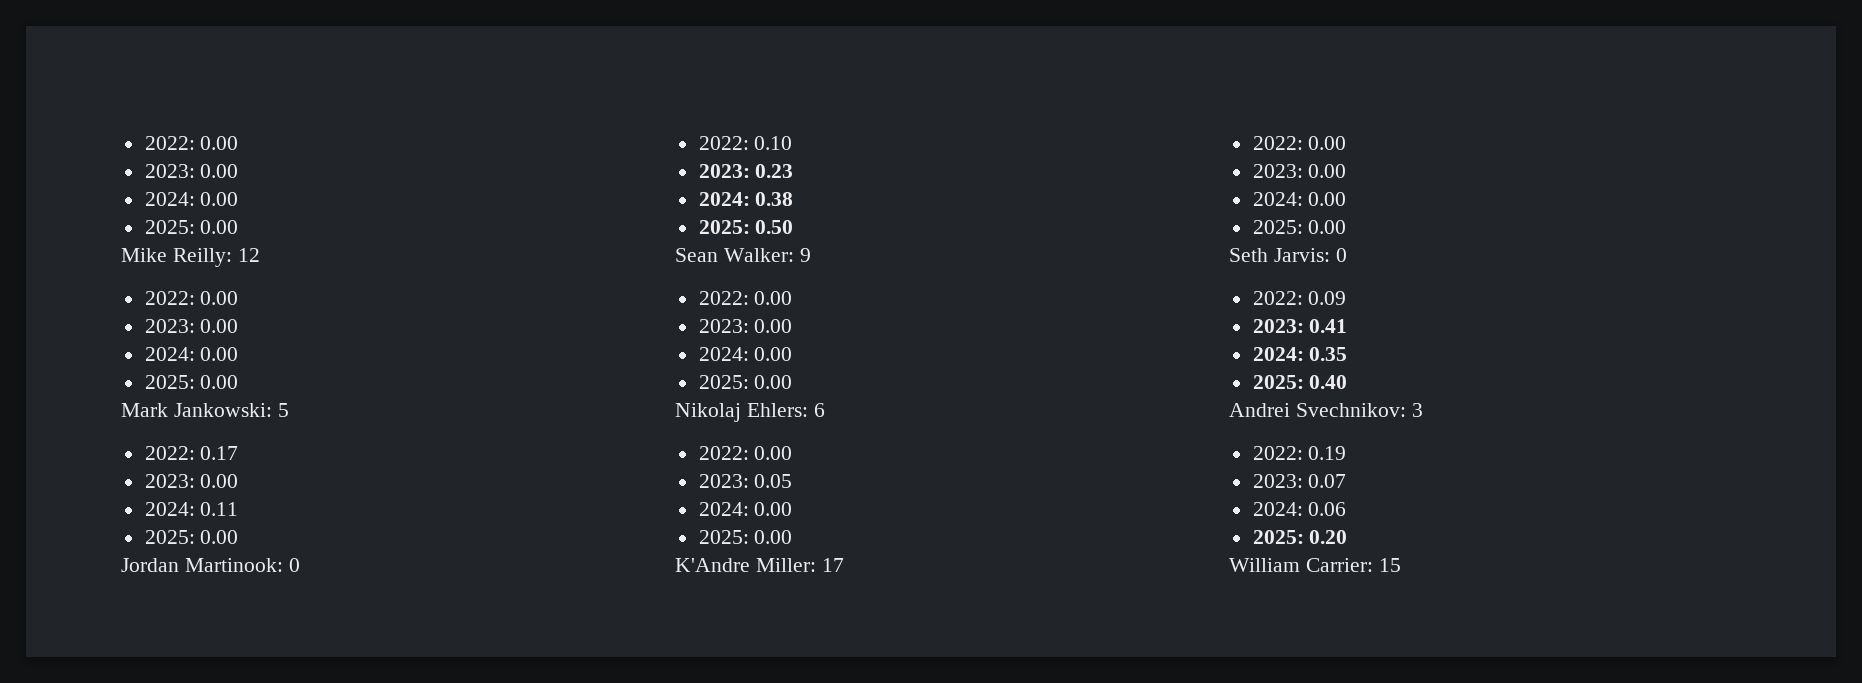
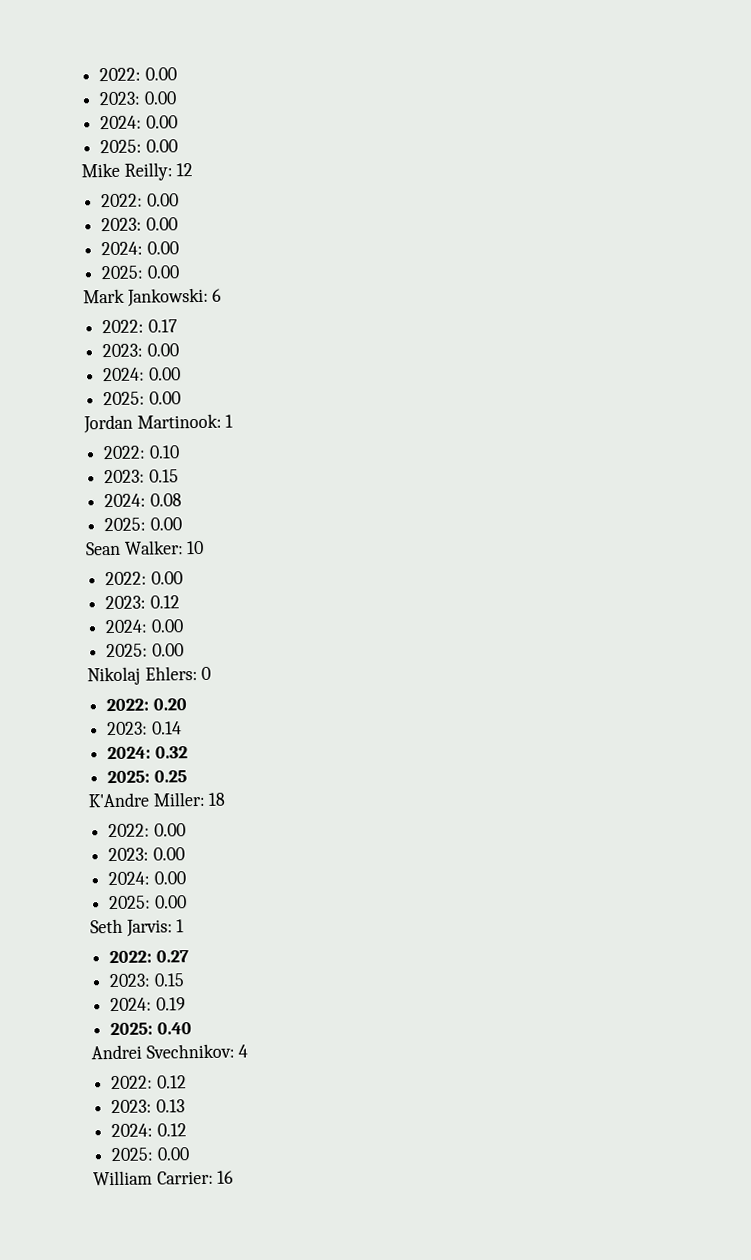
[277,403,289,417] 5 -> [212,288,223,302] 6
[200,502,239,516] [144,530,239,544] [121,558,300,572] [698,136,793,150] [698,164,794,178] [698,192,794,206] [698,220,794,234] [675,248,811,262] [698,291,793,305] [698,319,793,333] [698,347,793,361] [698,375,793,389] [675,403,825,422] [698,446,793,460] [698,474,793,488] [698,502,793,516] [698,530,793,544] 0.11 // 2025: 0.00 // Jordan Martinook: 0 // 2022: 0.10 // 2023: 0.23 // 2024: 0.38 // 2025: 0.50 // Sean Walker: 9 // 2022: 0.00 // 2023: 0.00 // 2024: 0.00 // 2025: 0.00 // Nikolaj Ehlers: 6 // 2022: 0.00 // 2023: 0.05 // 2024: 0.00 // 2025: 0.00 -> [148,367,181,381] [103,391,181,406] [83,413,234,434] [103,445,180,460] [104,469,179,484] [104,493,182,508] [104,517,182,532] [85,540,205,556] [105,571,183,586] [105,595,180,610] [105,619,184,634] [106,643,184,658] [87,666,212,686] [106,698,187,712] [107,721,182,736] [107,746,188,760] [107,770,187,784] 0.00 // 2025: 0.00 // Jordan Martinook: 1 // 2022: 0.10 // 2023: 0.15 // 2024: 0.08 // 2025: 0.00 // Sean Walker: 10 // 2022: 0.00 // 2023: 0.12 // 2024: 0.00 // 2025: 0.00 // Nikolaj Ehlers: 0 // 2022: 0.20 // 2023: 0.14 // 2024: 0.32 // 2025: 0.25
[821,558,844,572] 17 -> [208,792,226,806] 18
[1335,248,1347,262] [1252,291,1347,305] [1252,319,1348,333] [1252,347,1348,361] 0 // 2022: 0.09 // 2023: 0.41 // 2024: 0.35 -> [176,919,185,933] [109,950,189,964] [109,973,185,988] [110,997,186,1012] 1 // 2022: 0.27 // 2023: 0.15 // 2024: 0.19
[1411,403,1423,417] [1252,446,1347,460] [1252,474,1347,488] [1252,502,1347,516] [1252,530,1348,544] 3 // 2022: 0.19 // 2023: 0.07 // 2024: 0.06 // 2025: 0.20 -> [238,1044,249,1058] [111,1075,187,1090] [111,1099,185,1114] [111,1123,187,1138] [111,1147,190,1162] 4 // 2022: 0.12 // 2023: 0.13 // 2024: 0.12 // 2025: 0.00
[1378,558,1401,572] 15 -> [217,1170,235,1184] 16

